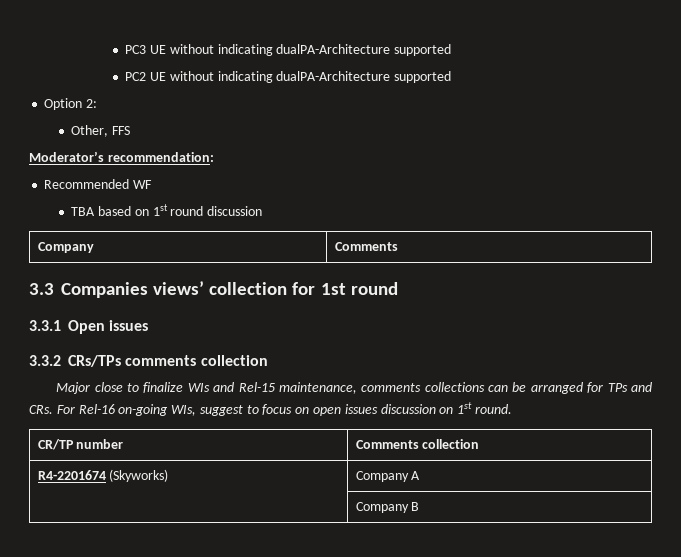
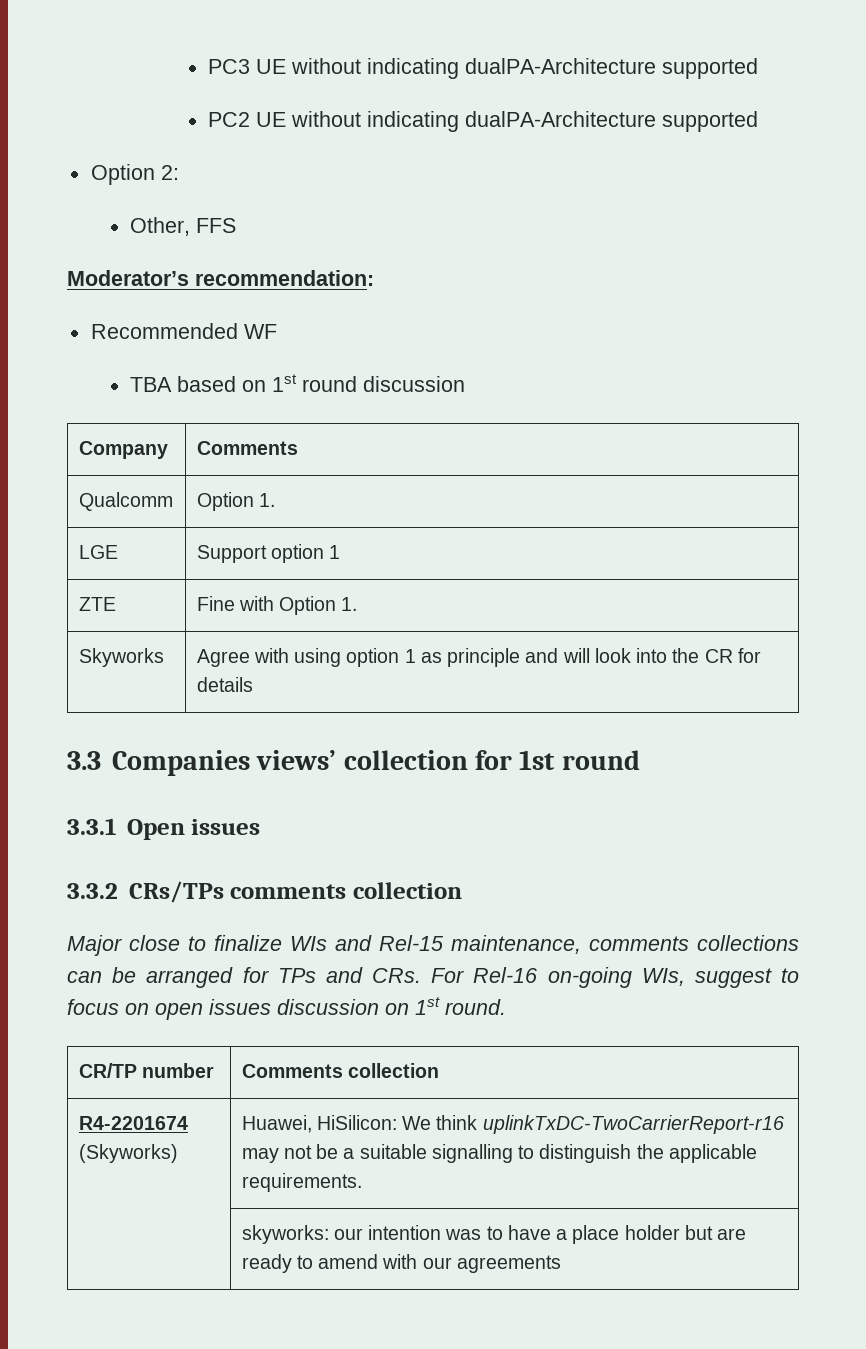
(398, 246) none -> [78,492,173,511] [196,492,275,511] [78,545,118,559] [196,544,341,563] [78,597,116,611] [196,596,358,615] [78,648,164,667] [196,648,761,667] [196,677,253,692] // Qualcomm | Option 1. // LGE | Support option 1 // ZTE | Fine with Option 1. // Skyworks | Agree with using option 1 as principle and will look into the CR for details
[355,471,421,482] [355,502,420,513] Company A // | Company B -> [241,1115,784,1134] [241,1144,757,1163] [241,1173,362,1192] [241,1225,747,1244] [241,1254,561,1273] Huawei, HiSilicon: We think uplinkTxDC-TwoCarrierReport-r16 may not be a suitable signalling to distinguish the applicable requirements. // | skyworks: our intention was to have a place holder but are ready to amend with our agreements

